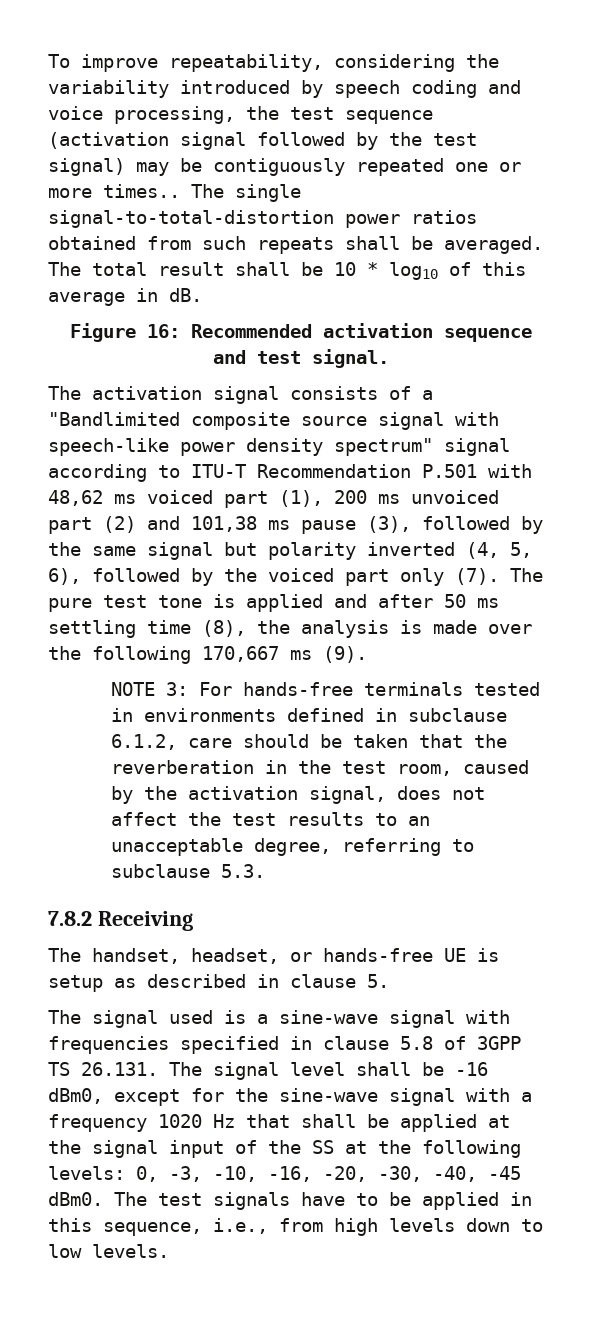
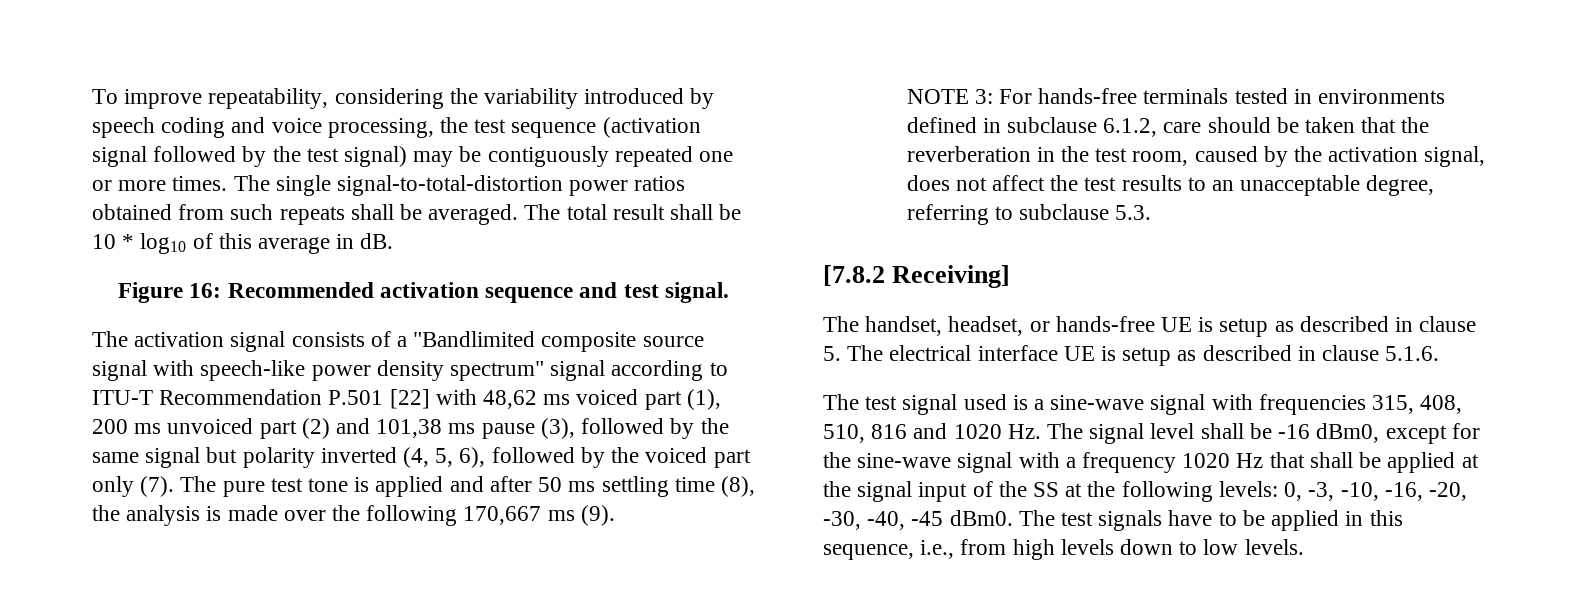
[103,184,180,198] times.. -> [172,176,228,191] times.
(477, 471) none -> [389,389,430,409] [22]
[48,911,193,931] 7.8.2 Receiving -> [823,265,1011,288] [7.8.2 Receiving]
[48,1010,81,1024] // The -> [847,345,1440,366] [823,394,898,410] The electrical interface UE is setup as described in clause 5.1.6. // The test
[180,1036,521,1054] [48,1062,158,1076] specified in clause 5.8 of 3GPP TS 26.131. -> [1372,395,1463,414] [823,423,1041,443] 315, 408, 510, 816 and 1020 Hz.

